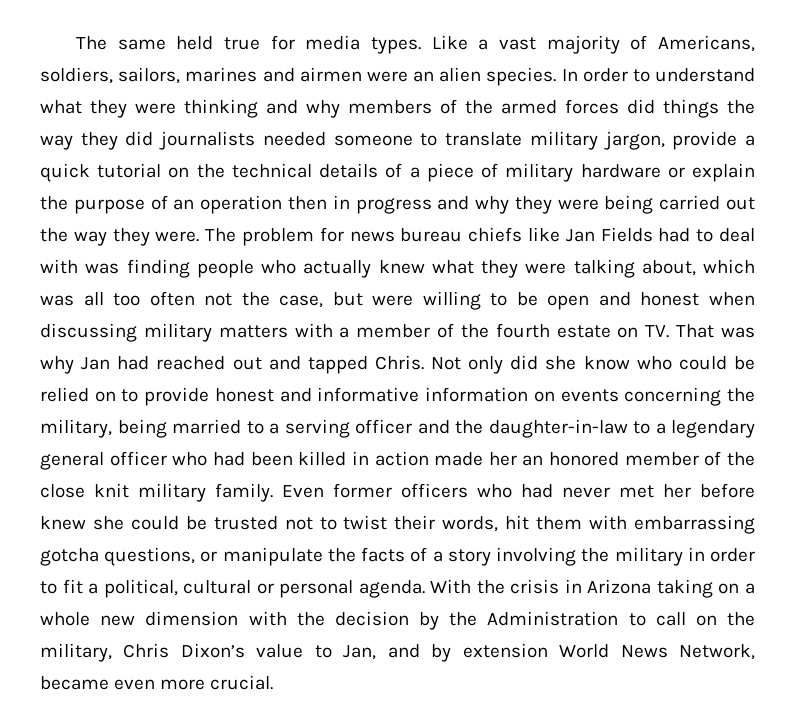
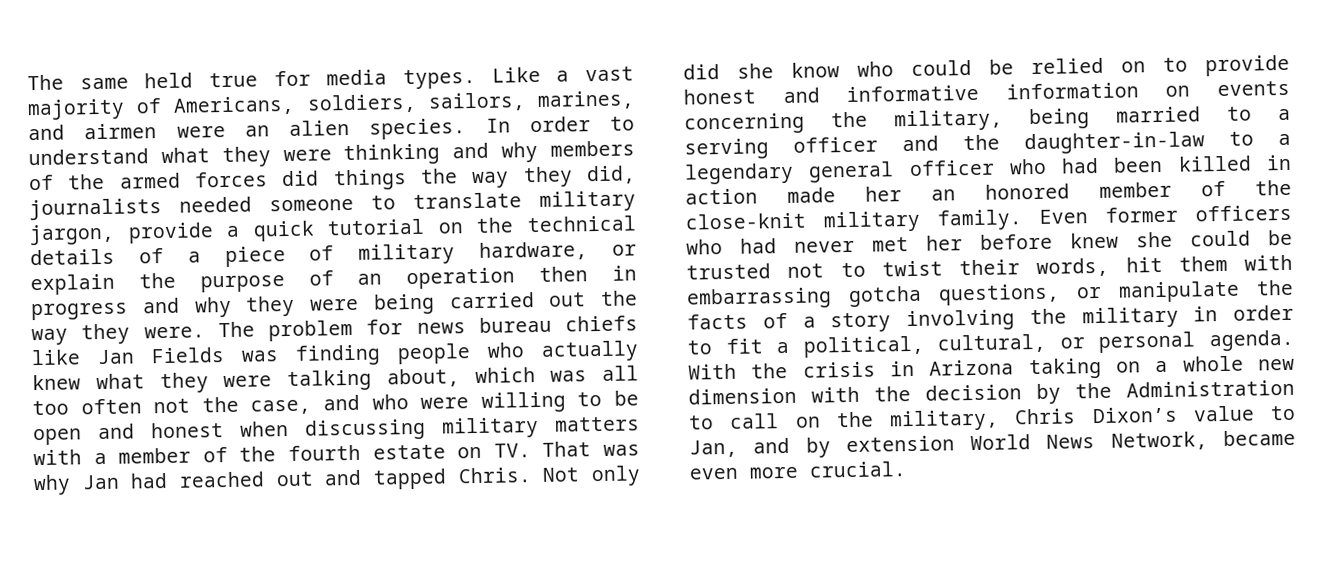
[185,67,258,82] marines -> [537,90,635,110] marines,
[125,131,154,146] did -> [586,165,636,185] did,
[580,164,661,178] hardware -> [479,241,589,261] hardware,
[658,228,755,242] [40,259,78,274] had to deal with -> (225, 355) none
[332,292,363,306] but -> [323,394,409,411] and who
[40,483,129,498] close knit -> [685,212,806,230] close-knit
[183,580,252,594] cultural -> [937,333,1047,354] cultural,

